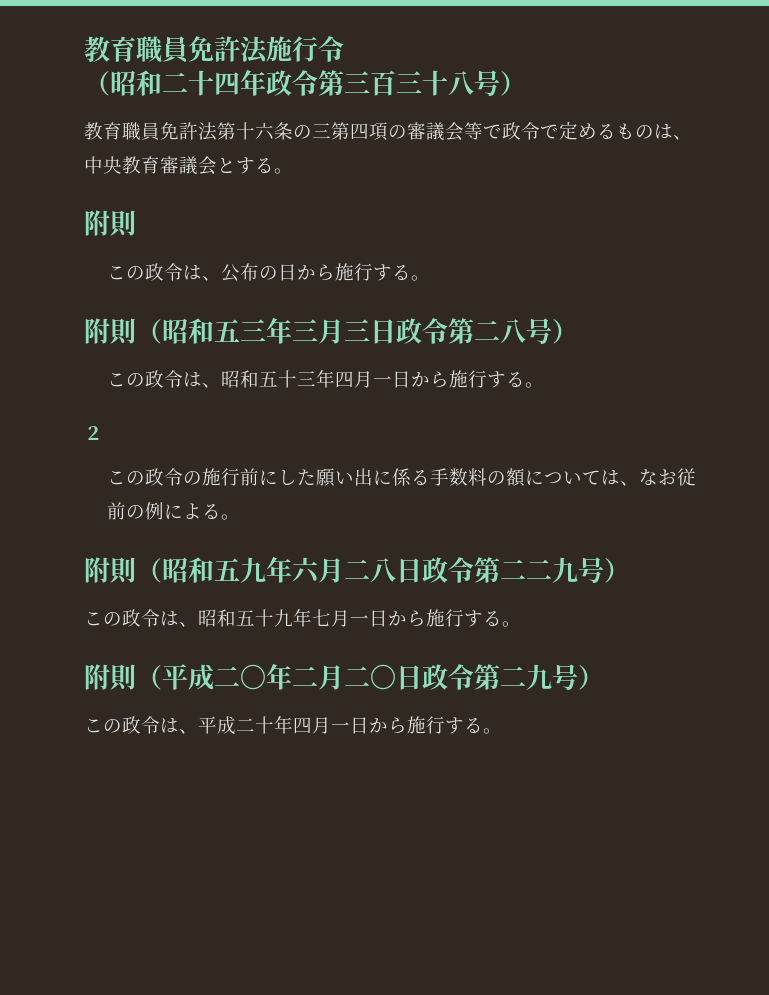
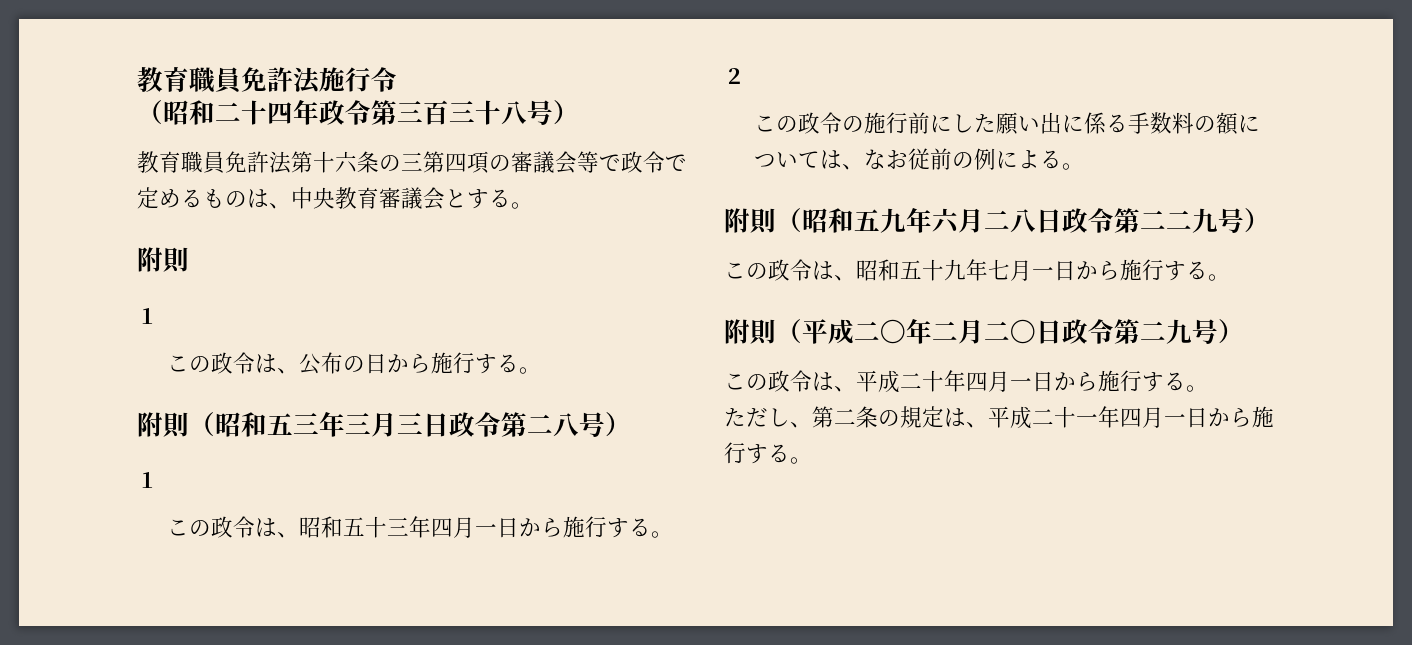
(136, 223) none -> [137,308,158,324] // １
(578, 331) none -> [137,472,158,488] // １
(502, 731) none -> [724,406,1274,429] [724,442,812,464] // ただし、第二条の規定は、平成二十一年四月一日から施行する。

